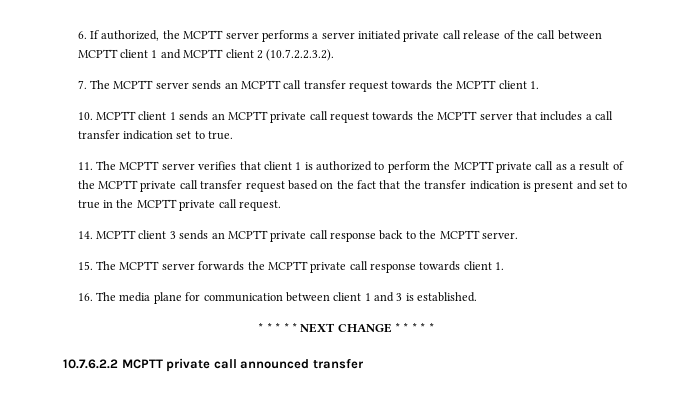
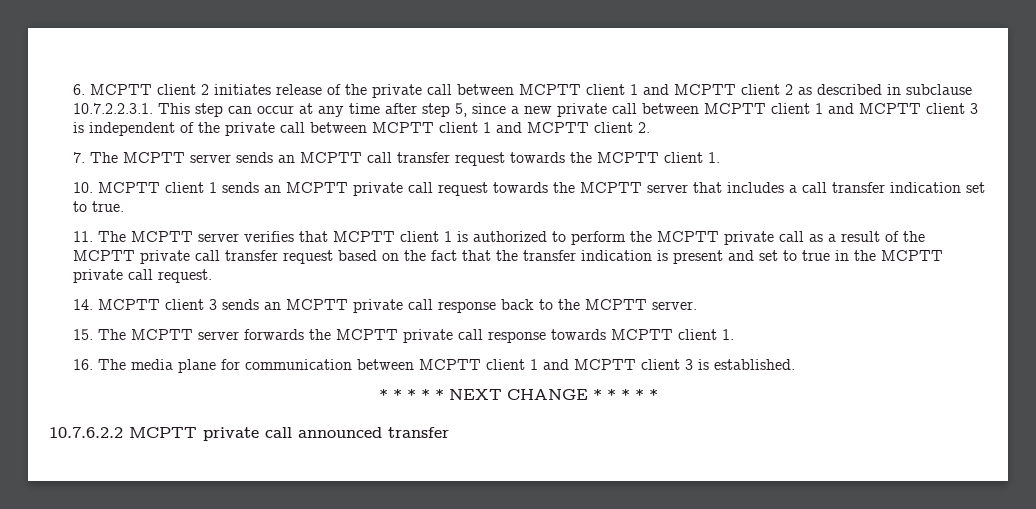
[90,30,461,42] If authorized, the MCPTT server performs a server initiated private call -> [90,84,272,95] MCPTT client 2 initiates
(534, 34) none -> [372,84,423,98] private
[266,49,335,61] (10.7.2.2.3.2). -> [798,84,973,95] [73,103,979,117] [73,122,651,136] as described in subclause 10.7.2.2.3.1. This step can occur at any time after step 5, since a new private call between MCPTT client 1 and MCPTT client 3 is independent of the private call between MCPTT client 1 and MCPTT client 2.
(261, 165) none -> [333,231,396,242] MCPTT
(461, 266) none -> [611,329,674,340] MCPTT
[333,292,395,302] client 1 and -> [419,359,681,370] MCPTT client 1 and MCPTT client

